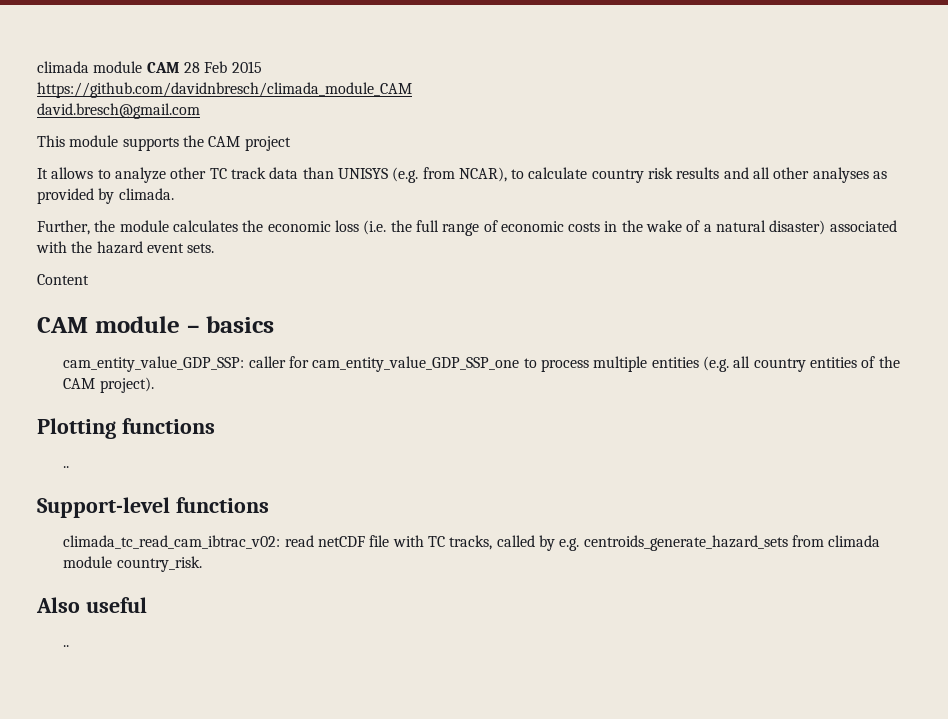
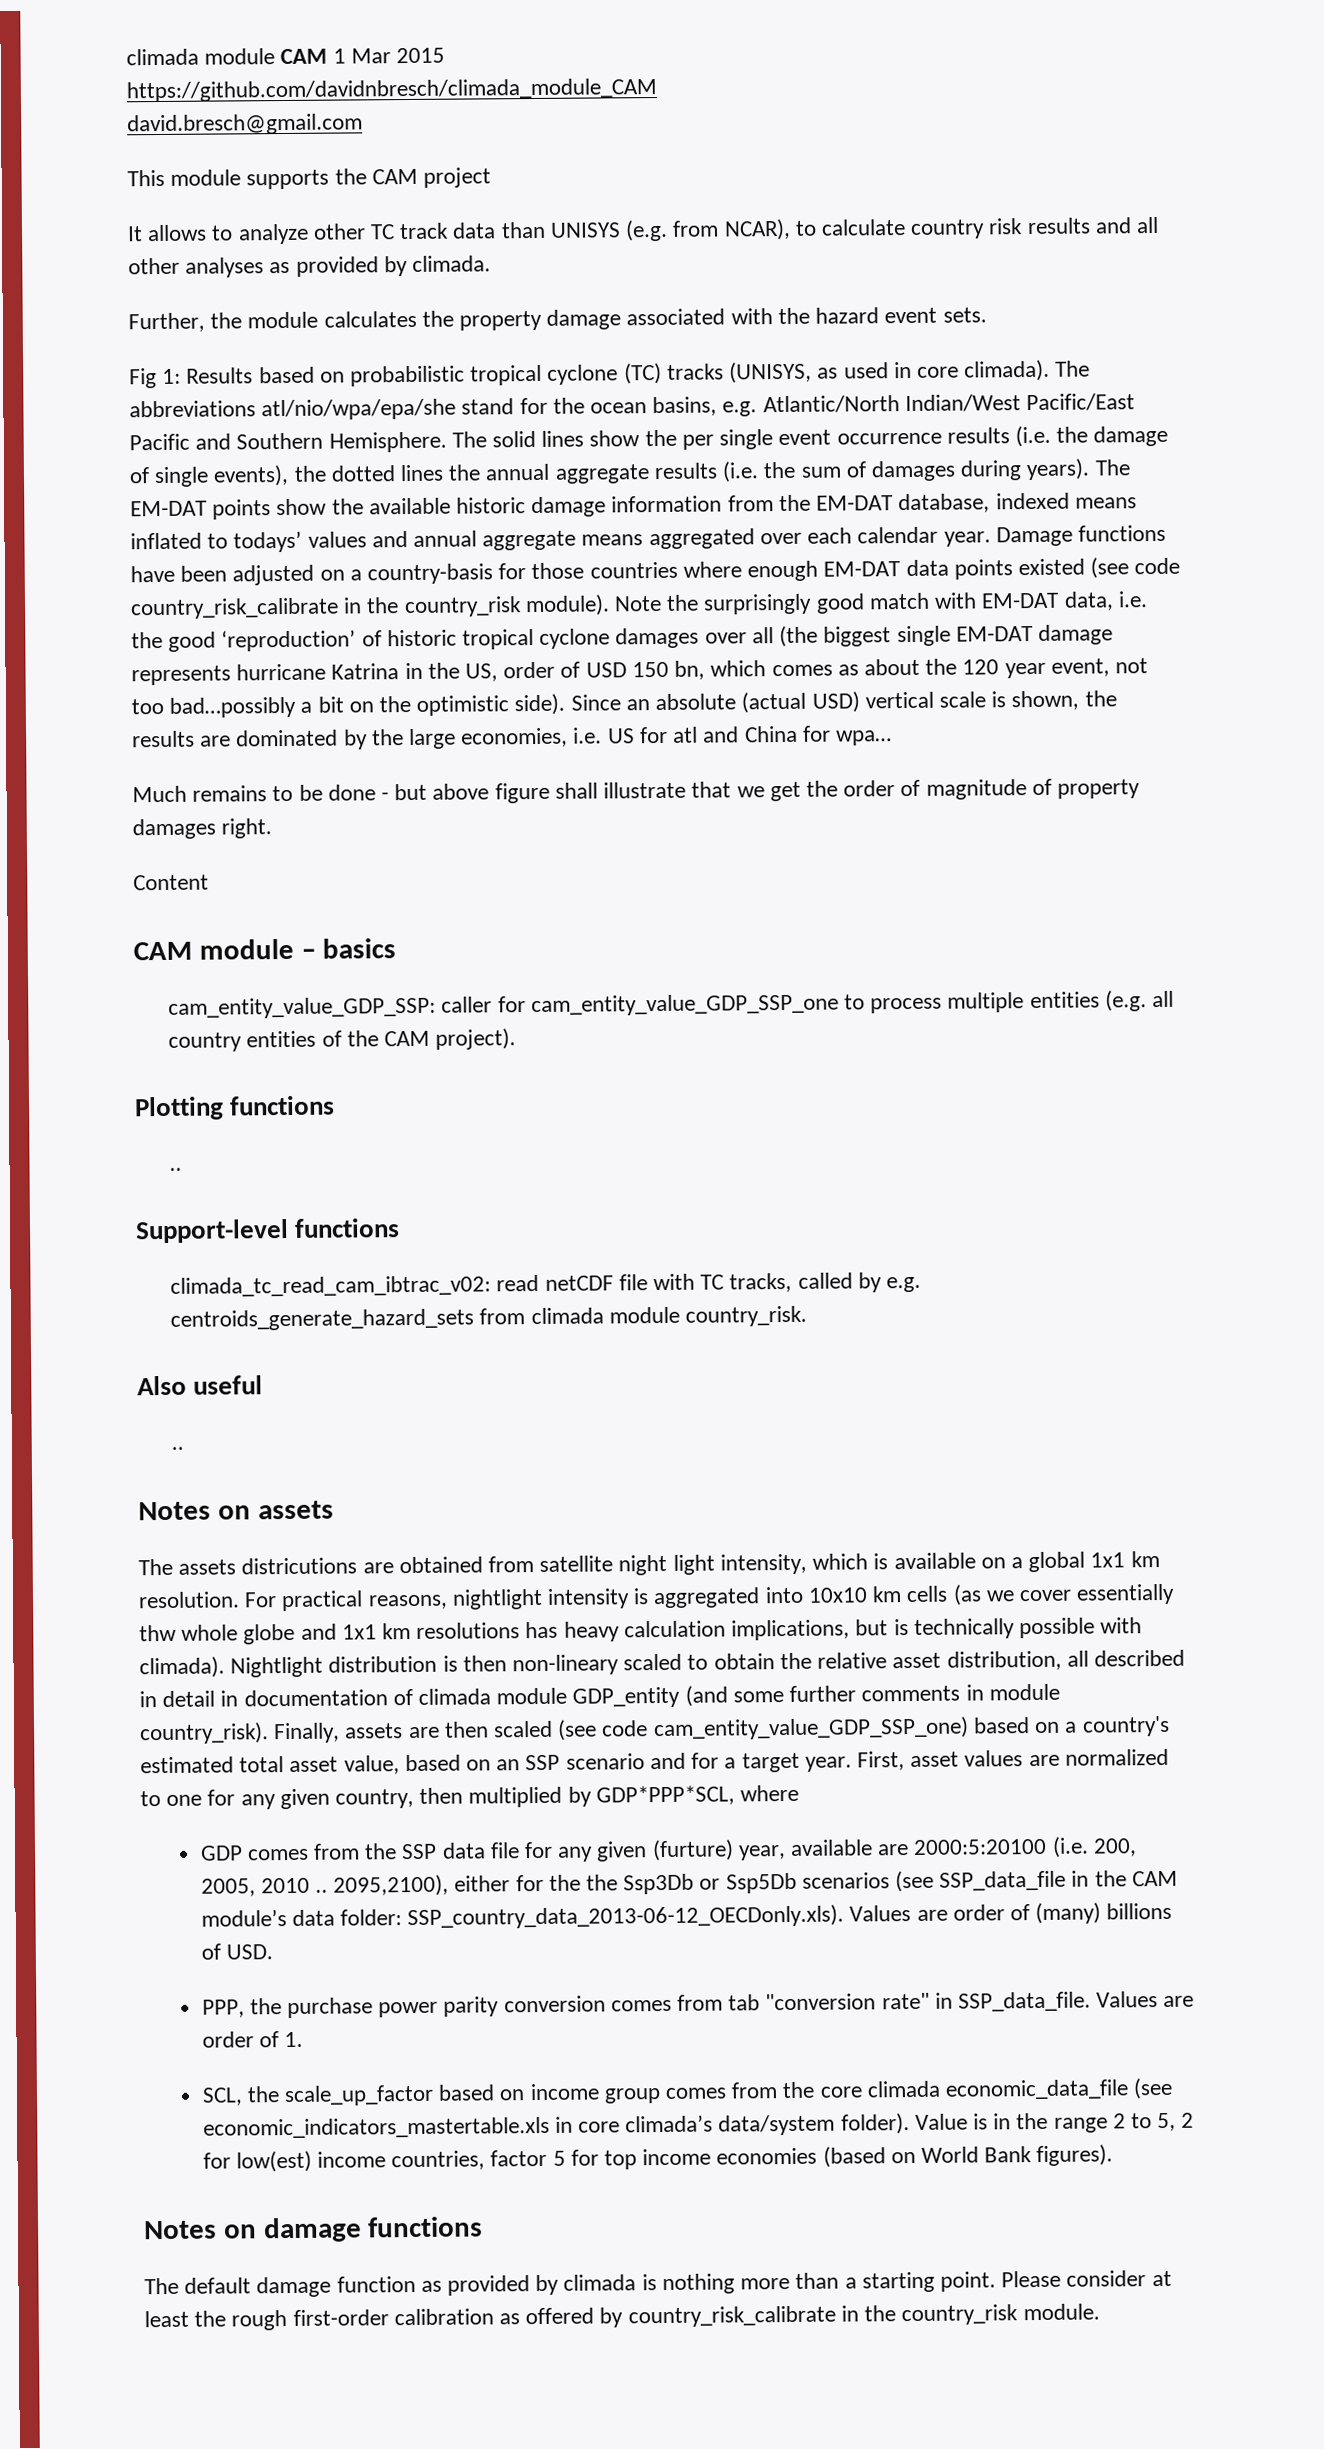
[183,61,228,73] 28 Feb -> [332,48,391,64] 1 Mar
[267,220,826,236] economic loss (i.e. the full range of economic costs in the wake of a natural disaster) -> [459,309,622,331] property damage
(215, 248) none -> [129,359,1091,389] [129,393,1136,421] [129,425,1169,453] [129,458,1130,488] [130,492,1137,520] [130,524,1166,553] [130,557,1181,586] [130,591,1148,620] [131,624,1113,652] [131,658,1148,686] [131,690,1117,718] [132,725,892,750] [132,778,1140,804] [132,818,273,840] // Fig 1: Results based on probabilistic tropical cyclone (TC) tracks (UNISYS, as used in core climada). The abbreviations atl/nio/wpa/epa/she stand for the ocean basins, e.g. Atlantic/North Indian/West Pacific/East Pacific and Southern Hemisphere. The solid lines show the per single event occurrence results (i.e. the damage of single events), the dotted lines the annual aggregate results (i.e. the sum of damages during years). The EM-DAT points show the available historic damage information from the EM-DAT database, indexed means inflated to todays’ values and annual aggregate means aggregated over each calendar year. Damage functions have been adjusted on a country-basis for those countries where enough EM-DAT data points existed (see code country_risk_calibrate in the country_risk module). Note the surprisingly good match with EM-DAT data, i.e. the good ‘reproduction’ of historic tropical cyclone damages over all (the biggest single EM-DAT damage represents hurricane Katrina in the US, order of USD 150 bn, which comes as about the 120 year event, not too bad…possibly a bit on the optimistic side). Since an absolute (actual USD) vertical scale is shown, the results are dominated by the large economies, i.e. US for atl and China for wpa… // Much remains to be done - but above figure shall illustrate that we get the order of magnitude of property damages right.
(70, 646) none -> [138,1500,334,1521] [138,1551,1160,1576] [138,1583,1176,1612] [139,1617,1143,1645] [139,1649,1185,1679] [139,1683,1060,1708] [139,1715,1170,1745] [140,1748,1169,1775] [140,1784,800,1810] [199,1836,1137,1862] [200,1870,1178,1897] [200,1902,1173,1930] [200,1943,273,1960] [201,1991,1195,2019] [201,2031,303,2048] [201,2077,1174,2107] [202,2112,1195,2139] [202,2144,1114,2173] [143,2216,484,2243] [144,2270,1172,2298] [144,2303,1100,2331] // Notes on assets // The assets districutions are obtained from satellite night light intensity, which is available on a global 1x1 km resolution. For practical reasons, nightlight intensity is aggregated into 10x10 km cells (as we cover essentially thw whole globe and 1x1 km resolutions has heavy calculation implications, but is technically possible with climada). Nightlight distribution is then non-lineary scaled to obtain the relative asset distribution, all described in detail in documentation of climada module GDP_entity (and some further comments in module country_risk). Finally, assets are then scaled (see code cam_entity_value_GDP_SSP_one) based on a country's estimated total asset value, based on an SSP scenario and for a target year. First, asset values are normalized to one for any given country, then multiplied by GDP*PPP*SCL, where // GDP comes from the SSP data file for any given (furture) year, available are 2000:5:20100 (i.e. 200, 2005, 2010 .. 2095,2100), either for the the Ssp3Db or Ssp5Db scenarios (see SSP_data_file in the CAM module’s data folder: SSP_country_data_2013-06-12_OECDonly.xls). Values are order of (many) billions of USD. // PPP, the purchase power parity conversion comes from tab "conversion rate" in SSP_data_file. Values are order of 1. // SCL, the scale_up_factor based on income group comes from the core climada economic_data_file (see economic_indicators_mastertable.xls in core climada’s data/system folder). Value is in the range 2 to 5, 2 for low(est) income countries, factor 5 for top income economies (based on World Bank figures). // Notes on damage functions // The default damage function as provided by climada is nothing more than a starting point. Please consider at least the rough first-order calibration as offered by country_risk_calibrate in the country_risk module.

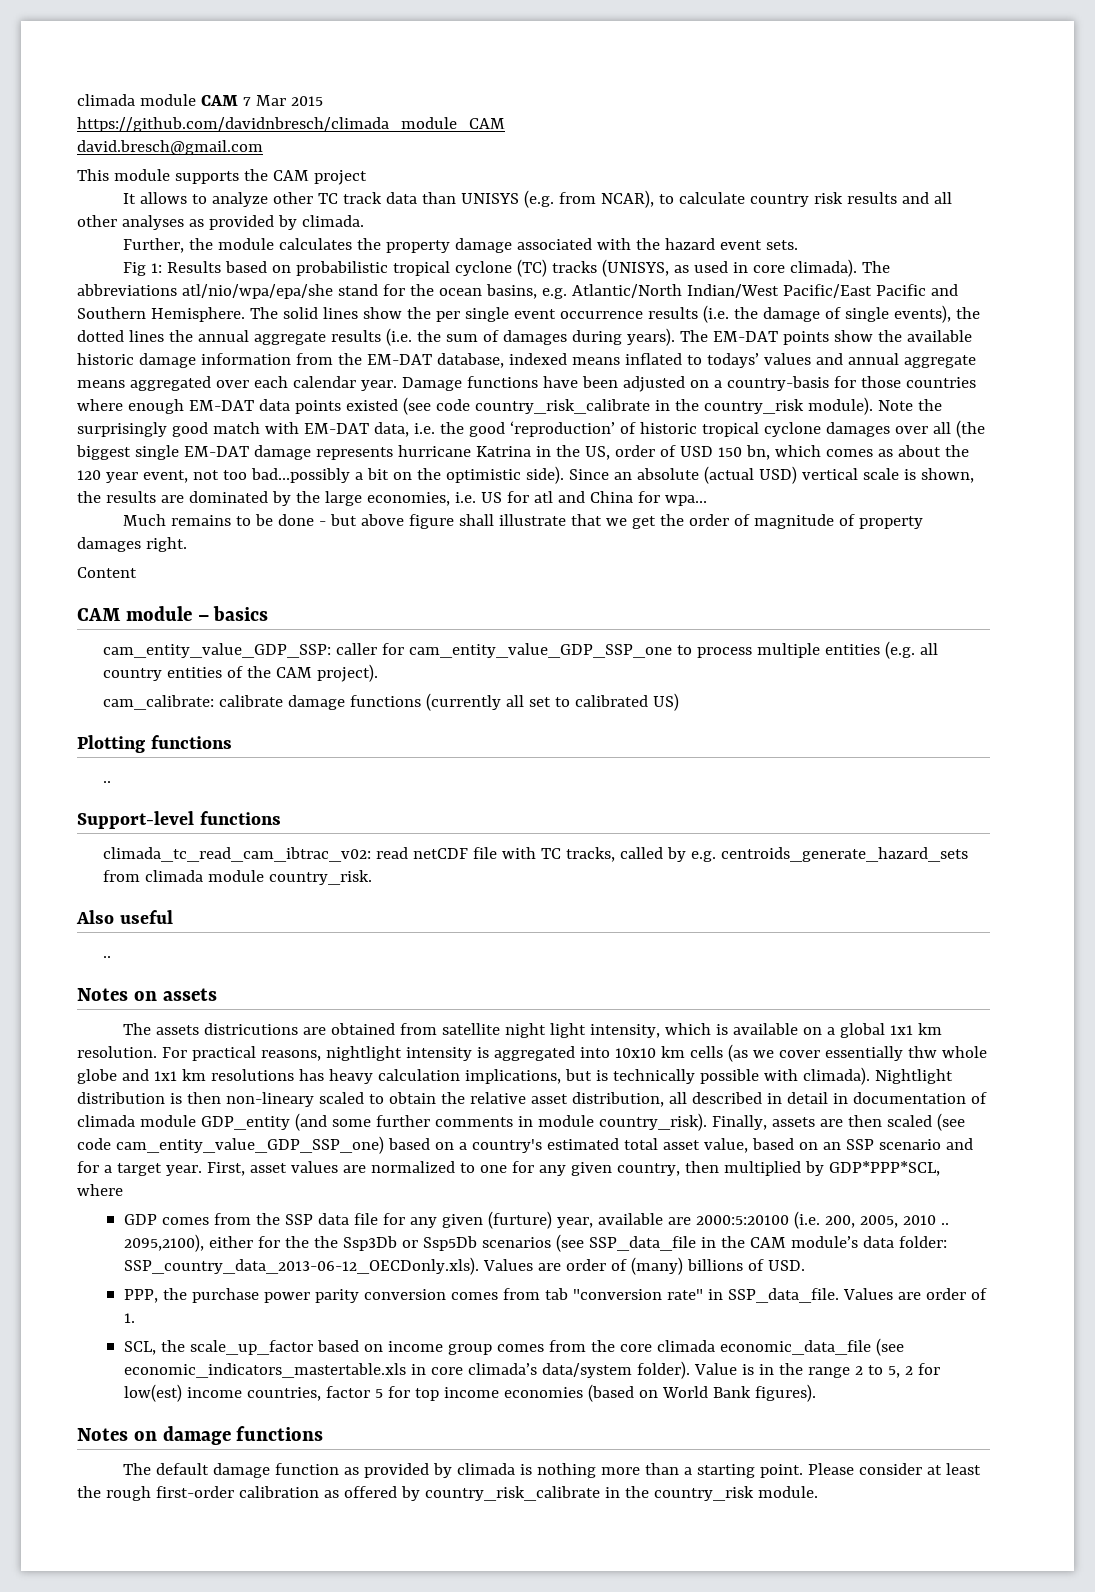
[332,48,346,64] 1 -> [242,97,251,106] 7
(517, 1039) none -> [103,693,680,711] // cam_calibrate: calibrate damage functions (currently all set to calibrated US)

